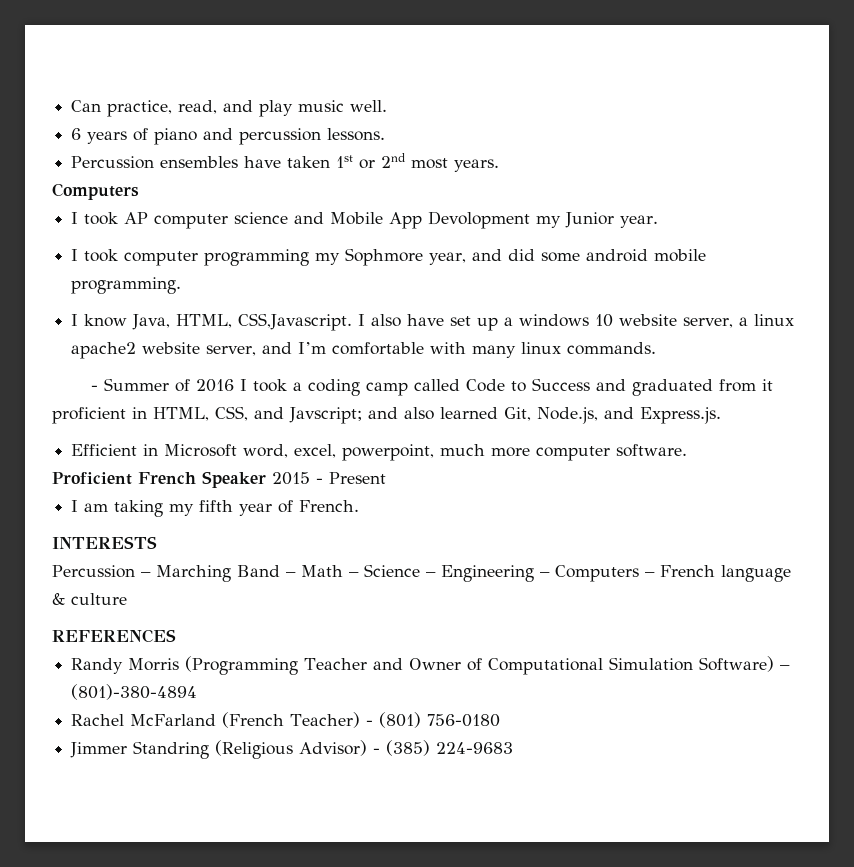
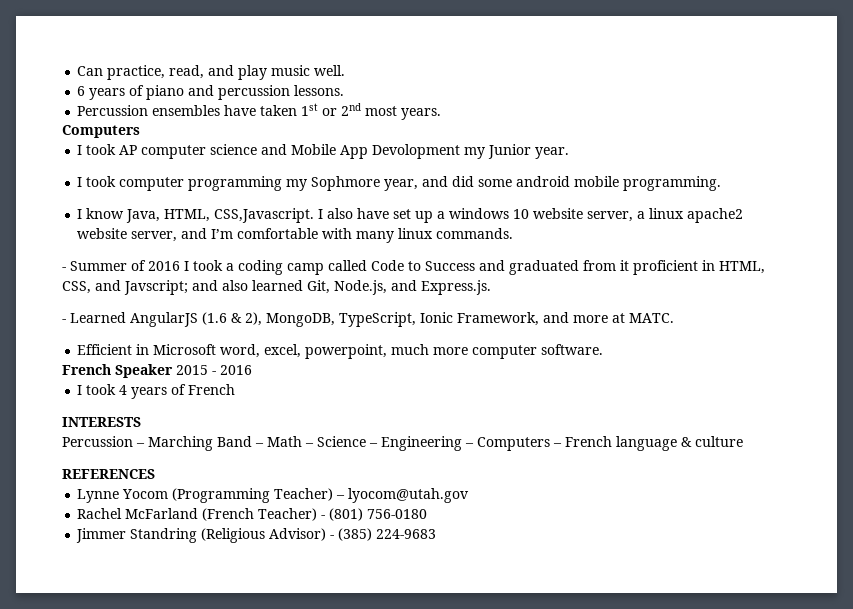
(721, 415) none -> [62,312,674,327] // - Learned AngularJS (1.6 & 2), MongoDB, TypeScript, Ionic Framework, and more at MATC.
[52,472,132,485] Proficient -> (604, 349) none
[329,472,386,484] [71,500,360,517] Present // I am taking my fifth year of French. -> [220,365,252,375] [77,384,236,399] 2016 // I took 4 years of French
[71,656,791,675] [71,684,198,700] Randy Morris (Programming Teacher and Owner of Computational Simulation Software) – (801)-380-4894 -> [77,488,470,503] Lynne Yocom (Programming Teacher) – lyocom@utah.gov

